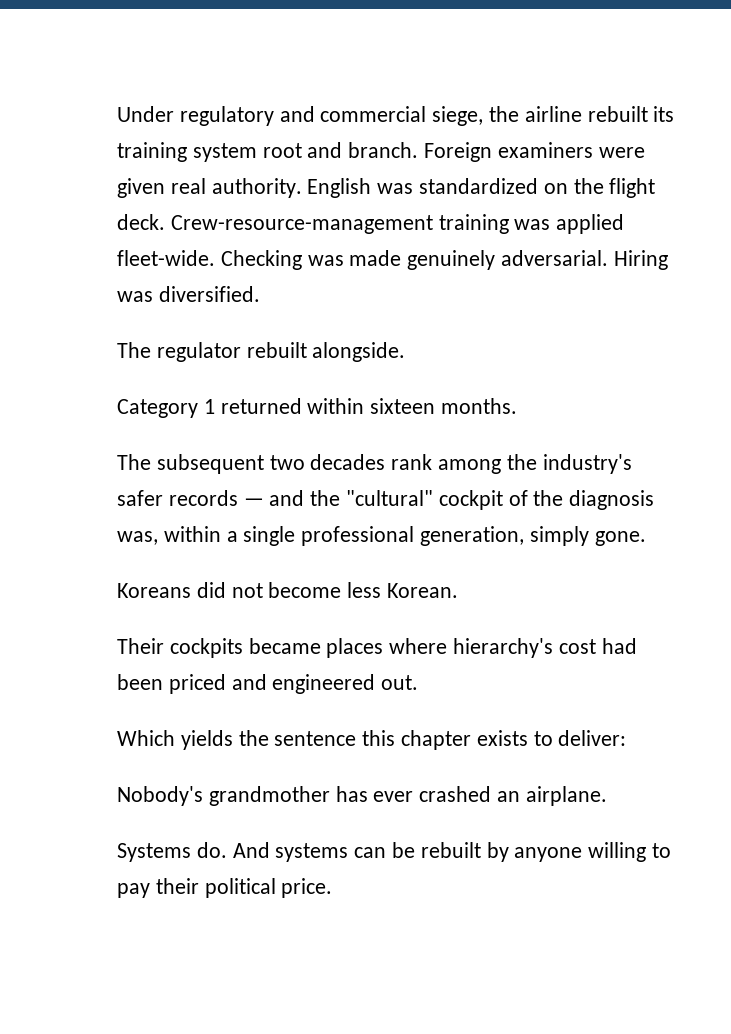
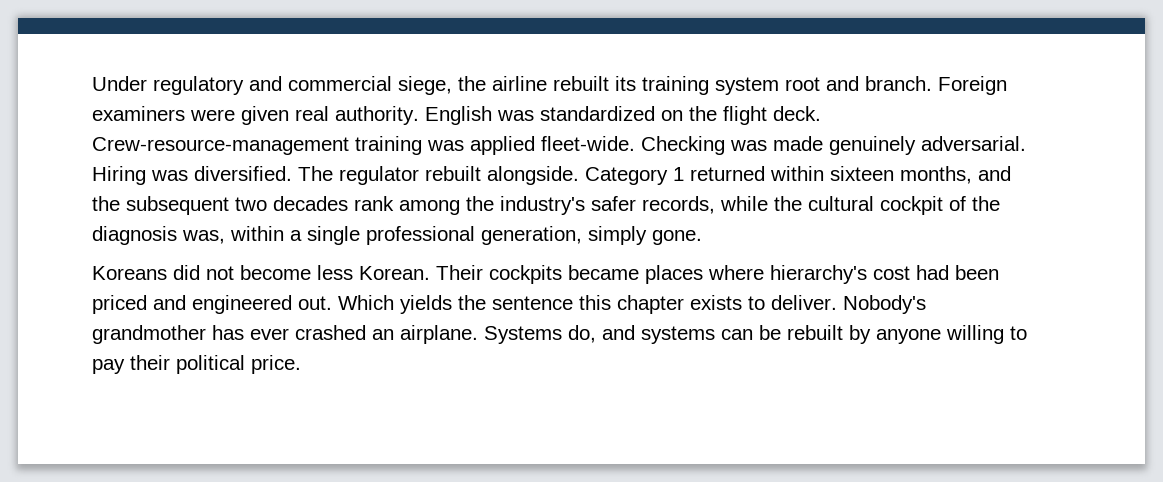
(260, 294) // -> (292, 173) none
(406, 352) // -> (579, 175) none
[441,398,518,414] [117,454,151,470] months. // The -> [900,166,1011,184] [92,196,120,211] months, and the
[168,490,434,506] records — and the "cultural" -> [642,196,874,214] records, while the cultural
(459, 590) // -> (430, 273) none
(419, 682) // -> (332, 303) none
[558,730,627,746] deliver: // -> [771,295,837,310] deliver.
[117,842,270,862] // Systems do. And -> [484,325,635,344] Systems do, and

